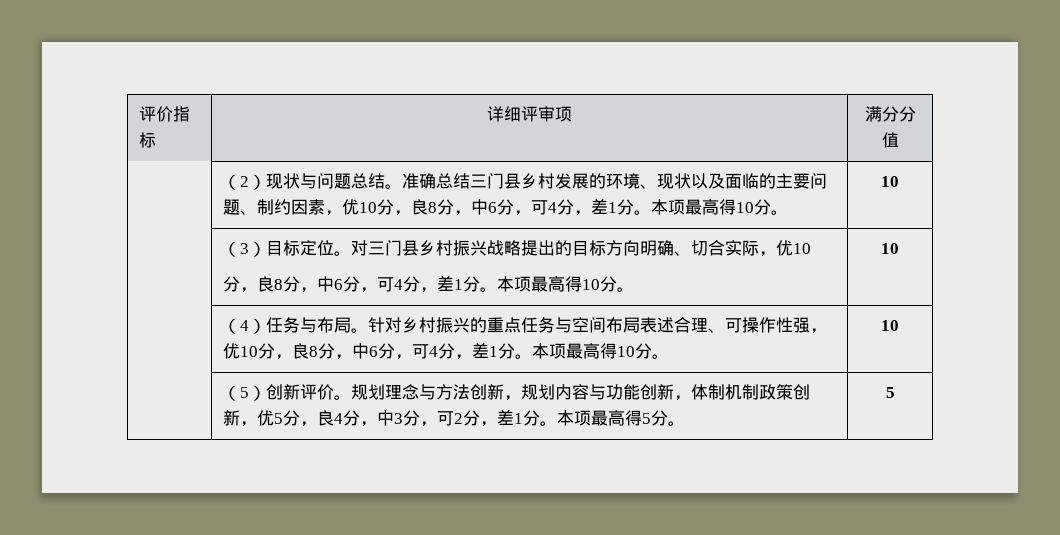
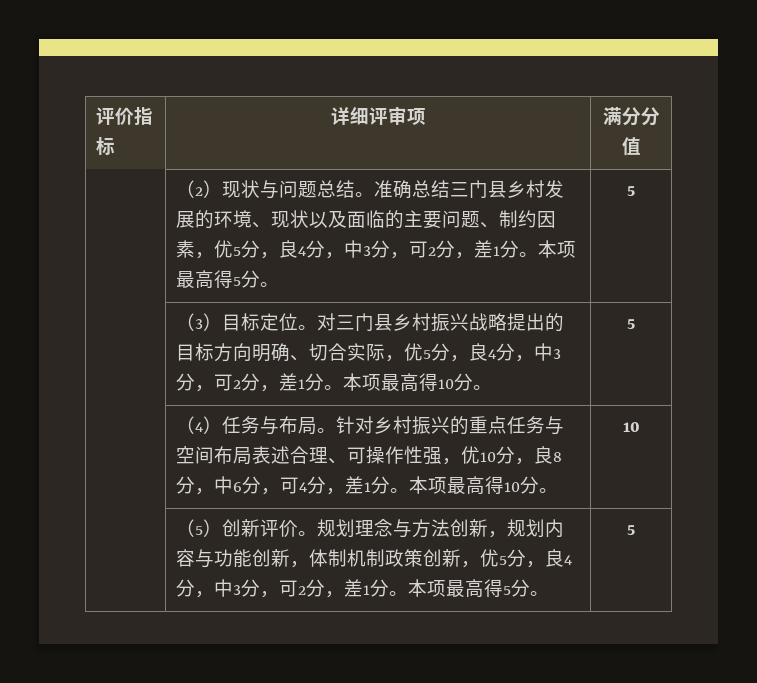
[359,199,789,216] [881,176,899,187] 10分，良8分，中6分，可4分，差1分。本项最高得10分。 | 10 -> [233,240,577,259] [176,270,280,289] [627,186,635,196] 5分，良4分，中3分，可2分，差1分。本项最高得5分。 | 5
[793,243,812,254] [223,276,635,293] [881,243,899,254] 10 // 分，良8分，中6分，可4分，差1分。本项最高得10分。 | 10 -> [423,343,562,362] [176,373,493,392] [627,319,635,329] 5分，良4分，中3分，可2分，差1分。本项最高得10分。 | 5

